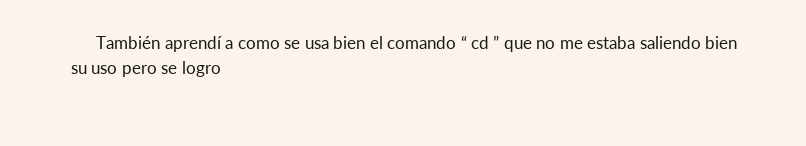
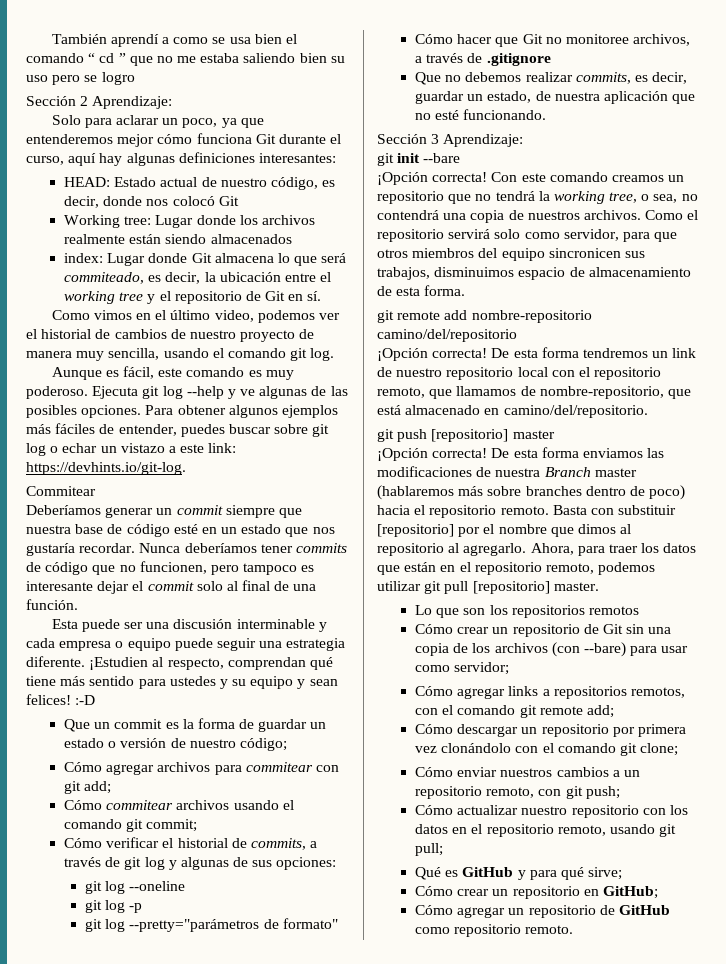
(221, 69) none -> [26,96,173,109] [51,115,264,128] [26,133,342,147] [26,152,336,166] [64,177,336,190] [64,196,239,208] [64,215,315,228] [64,234,292,244] [64,253,347,266] [64,272,332,284] [64,291,322,304] [51,310,340,323] [26,329,315,342] [26,348,335,361] [51,366,294,380] [26,386,348,399] [26,405,338,418] [26,423,330,437] [26,443,237,456] [26,462,186,475] [26,486,96,496] [26,505,302,518] [26,524,335,537] [26,543,347,556] [26,561,315,575] [26,580,317,594] [26,599,78,610] [51,619,327,632] [26,638,346,651] [26,656,333,670] [26,676,338,689] [26,694,96,705] [64,718,327,732] [64,738,287,751] [64,762,339,775] [64,781,112,794] [64,800,294,810] [64,819,198,832] [64,837,318,850] [64,857,337,870] [84,881,186,894] [84,900,143,913] [84,918,338,932] [415,34,691,47] [415,53,551,66] [415,72,688,85] [415,91,696,104] [415,109,547,120] [377,134,524,147] [377,153,461,166] [377,172,685,185] [377,191,698,204] [377,210,699,223] [377,229,678,242] [377,248,645,261] [377,267,691,280] [377,285,466,296] [377,310,592,323] [377,329,517,342] [377,347,697,361] [377,367,662,380] [377,386,691,399] [377,405,648,418] [377,429,555,442] [377,447,665,461] [377,466,637,477] [377,485,686,500] [377,505,677,518] [377,524,632,537] [377,543,697,556] [377,562,656,575] [377,581,599,594] [415,605,639,618] [415,624,672,637] [415,642,689,657] [415,662,510,675] [415,686,685,699] [415,705,614,718] [415,724,686,737] [415,743,679,756] [415,767,640,777] [415,786,620,799] [415,805,688,818] [415,824,677,837] [415,843,444,856] [415,867,623,880] [415,886,658,899] [415,905,670,918] [415,924,574,937] // Sección 2 Aprendizaje: // Solo para aclarar un poco, ya que entenderemos mejor cómo funciona Git durante el curso, aquí hay algunas definiciones interesantes: // HEAD: Estado actual de nuestro código, es decir, donde nos colocó Git // Working tree: Lugar donde los archivos realmente están siendo almacenados // index: Lugar donde Git almacena lo que será commiteado, es decir, la ubicación entre el working tree y el repositorio de Git en sí. // Como vimos en el último video, podemos ver el historial de cambios de nuestro proyecto de manera muy sencilla, usando el comando git log. // Aunque es fácil, este comando es muy poderoso. Ejecuta git log --help y ve algunas de las posibles opciones. Para obtener algunos ejemplos más fáciles de entender, puedes buscar sobre git log o echar un vistazo a este link: https://devhints.io/git-log. // Commitear // Deberíamos generar un commit siempre que nuestra base de código esté en un estado que nos gustaría recordar. Nunca deberíamos tener commits de código que no funcionen, pero tampoco es interesante dejar el commit solo al final de una función. // Esta puede ser una discusión interminable y cada empresa o equipo puede seguir una estrategia diferente. ¡Estudien al respecto, comprendan qué tiene más sentido para ustedes y su equipo y sean felices! :-D // Que un commit es la forma de guardar un estado o versión de nuestro código; // Cómo agregar archivos para commitear con git add; // Cómo commitear archivos usando el comando git commit; // Cómo verificar el historial de commits, a través de git log y algunas de sus opciones: // git log --oneline // git log -p // git log --pretty="parámetros de formato" // Cómo hacer que Git no monitoree archivos, a través de .gitignore // Que no debemos realizar commits, es decir, guardar un estado, de nuestra aplicación que no esté funcionando. // Sección 3 Aprendizaje: // git init --bare // ¡Opción correcta! Con este comando creamos un repositorio que no tendrá la working tree, o sea, no contendrá una copia de nuestros archivos. Como el repositorio servirá solo como servidor, para que otros miembros del equipo sincronicen sus trabajos, disminuimos espacio de almacenamiento de esta forma. // git remote add nombre-repositorio camino/del/repositorio // ¡Opción correcta! De esta forma tendremos un link de nuestro repositorio local con el repositorio remoto, que llamamos de nombre-repositorio, que está almacenado en camino/del/repositorio. // git push [repositorio] master // ¡Opción correcta! De esta forma enviamos las modificaciones de nuestra Branch master (hablaremos más sobre branches dentro de poco) hacia el repositorio remoto. Basta con substituir [repositorio] por el nombre que dimos al repositorio al agregarlo. Ahora, para traer los datos que están en el repositorio remoto, podemos utilizar git pull [repositorio] master. // Lo que son los repositorios remotos // Cómo crear un repositorio de Git sin una copia de los archivos (con --bare) para usar como servidor; // Cómo agregar links a repositorios remotos, con el comando git remote add; // Cómo descargar un repositorio por primera vez clonándolo con el comando git clone; // Cómo enviar nuestros cambios a un repositorio remoto, con git push; // Cómo actualizar nuestro repositorio con los datos en el repositorio remoto, usando git pull; // Qué es GitHub y para qué sirve; // Cómo crear un repositorio en GitHub; // Cómo agregar un repositorio de GitHub como repositorio remoto.

